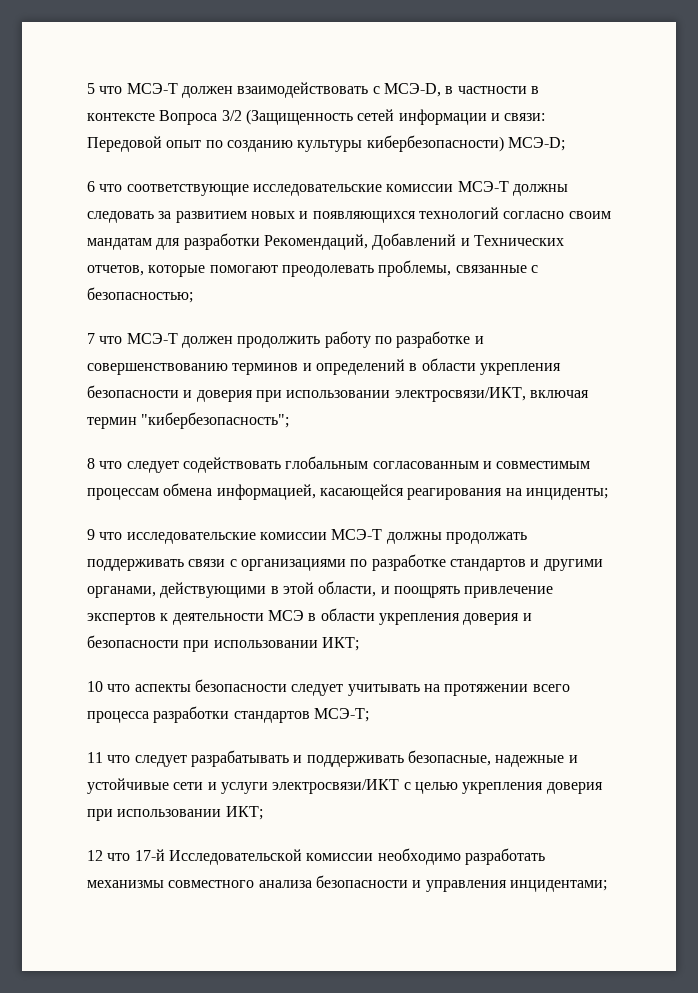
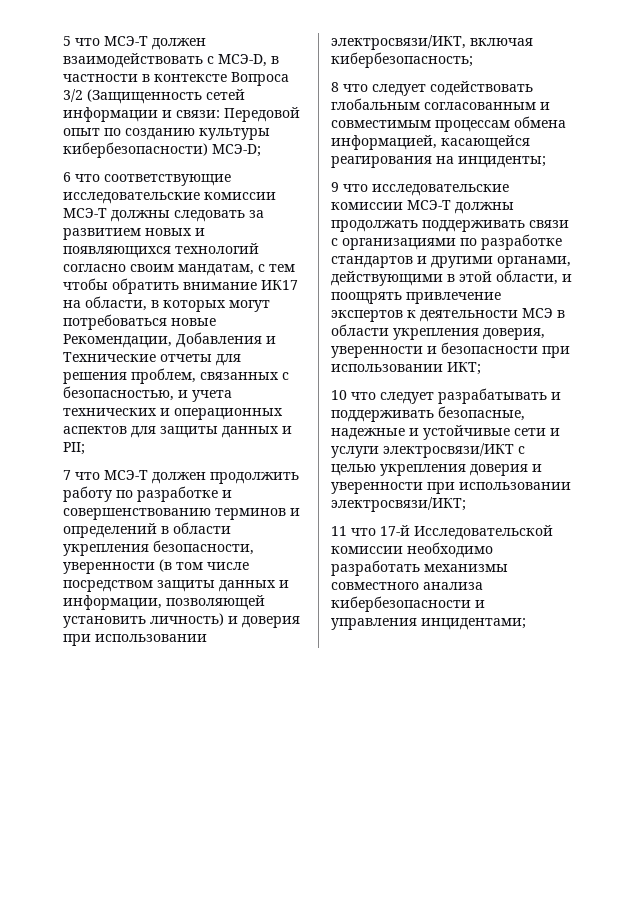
[87,233,564,250] [87,260,538,277] [87,287,193,303] мандатам для разработки Рекомендаций, Добавлений и Технических отчетов, которые помогают преодолевать проблемы, связанные с безопасностью; -> [178,264,295,276] [63,278,298,294] [63,296,270,312] [63,314,216,330] [63,332,276,348] [63,352,241,366] [63,368,289,384] [63,386,232,402] [63,408,283,420] [63,426,292,438] [63,442,85,455] мандатам, с тем чтобы обратить внимание ИК17 на области, в которых могут потребоваться новые Рекомендации, Добавления и Технические отчеты для решения проблем, связанных с безопасностью, и учета технических и операционных аспектов для защиты данных и PII;
[87,385,179,398] безопасности -> [153,540,254,555] [63,559,249,574] [63,580,289,592] [63,595,265,610] [63,613,224,628] безопасности, уверенности (в том числе посредством защиты данных и информации, позволяющей установить личность)
[87,412,290,429] термин "кибербезопасность"; -> [331,52,473,68] кибербезопасность;
[463,613,520,625] доверия -> [483,328,545,340] [331,346,423,358] доверия, уверенности
[134,679,570,696] [87,706,369,723] [87,752,131,763] аспекты безопасности следует учитывать на протяжении всего процесса разработки стандартов МСЭ-Т; // 11 что -> (376, 396) none
[87,806,263,821] [87,850,103,861] при использовании ИКТ; // 12 -> [532,464,542,472] [331,482,571,494] [331,497,466,512] [331,526,347,536] и уверенности при использовании электросвязи/ИКТ; // 11
[315,875,408,888] безопасности -> [331,596,471,612] кибербезопасности

